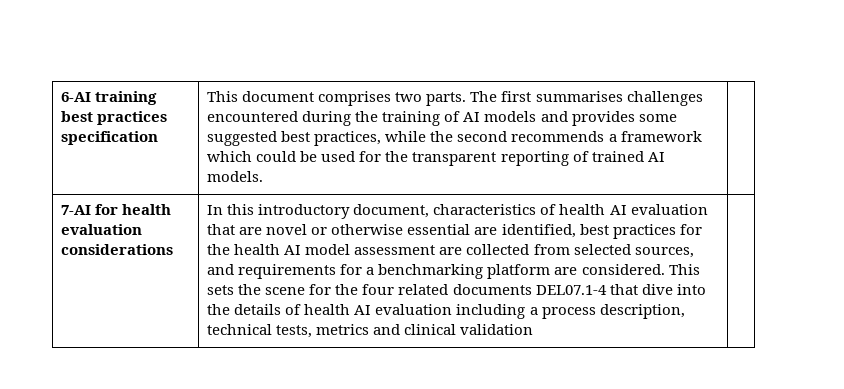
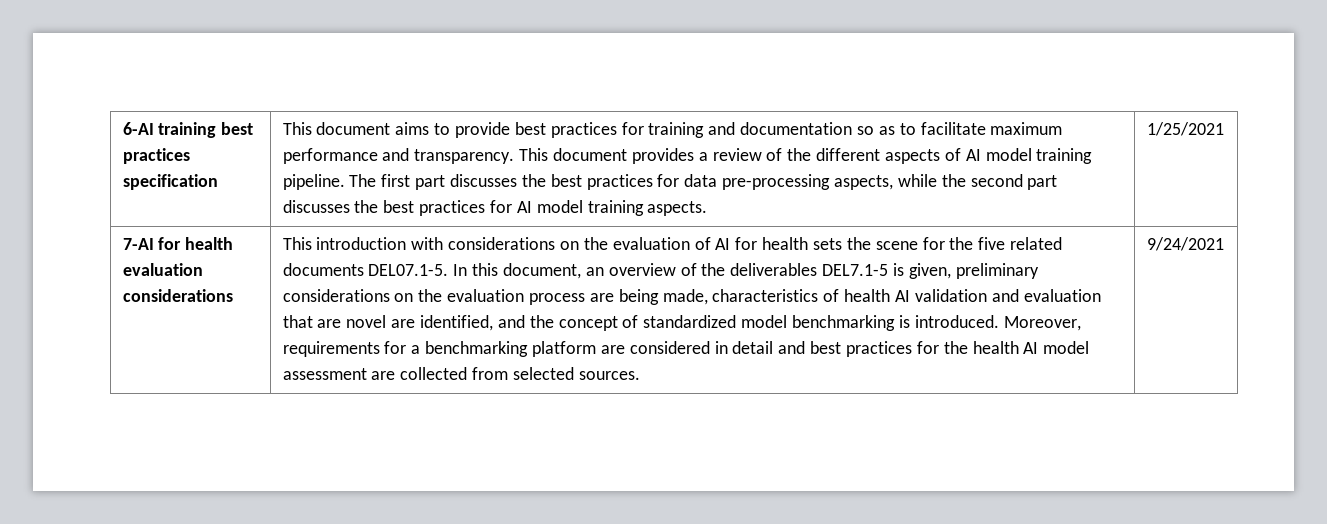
[318,91,703,106] [207,111,677,126] [207,131,702,146] [207,151,665,166] [207,171,264,182] comprises two parts. The first summarises challenges encountered during the training of AI models and provides some suggested best practices, while the second recommends a framework which could be used for the transparent reporting of trained AI models. | -> [395,122,1063,138] [282,148,1093,164] [282,174,1058,190] [282,200,708,216] [1146,122,1224,136] aims to provide best practices for training and documentation so as to facilitate maximum performance and transparency. This document provides a review of the different aspects of AI model training pipeline. The first part discusses the best practices for data pre-processing aspects, while the second part discusses the best practices for AI model training aspects. | 1/25/2021
[207,204,430,219] In this introductory document, -> [282,237,1063,250] [282,263,1039,279] [282,289,708,305] This introduction with considerations on the evaluation of AI for health sets the scene for the five related documents DEL07.1-5. In this document, an overview of the deliverables DEL7.1-5 is given, preliminary considerations on the evaluation process are being made,
(627, 210) none -> [914,289,1019,302] validation and
[311,224,576,238] or otherwise essential are identified, -> [391,315,1081,331] [282,341,806,357] are identified, and the concept of standardized model benchmarking is introduced. Moreover, requirements for a benchmarking platform are considered in detail and
[634,247,694,258] [207,264,700,279] [207,284,706,295] [207,304,685,319] [207,324,534,338] sources, and requirements for a benchmarking platform are considered. This sets the scene for the four related documents DEL07.1-4 that dive into the details of health AI evaluation including a process description, technical tests, metrics and clinical validation | -> [578,371,640,380] [1146,237,1224,251] sources. | 9/24/2021

